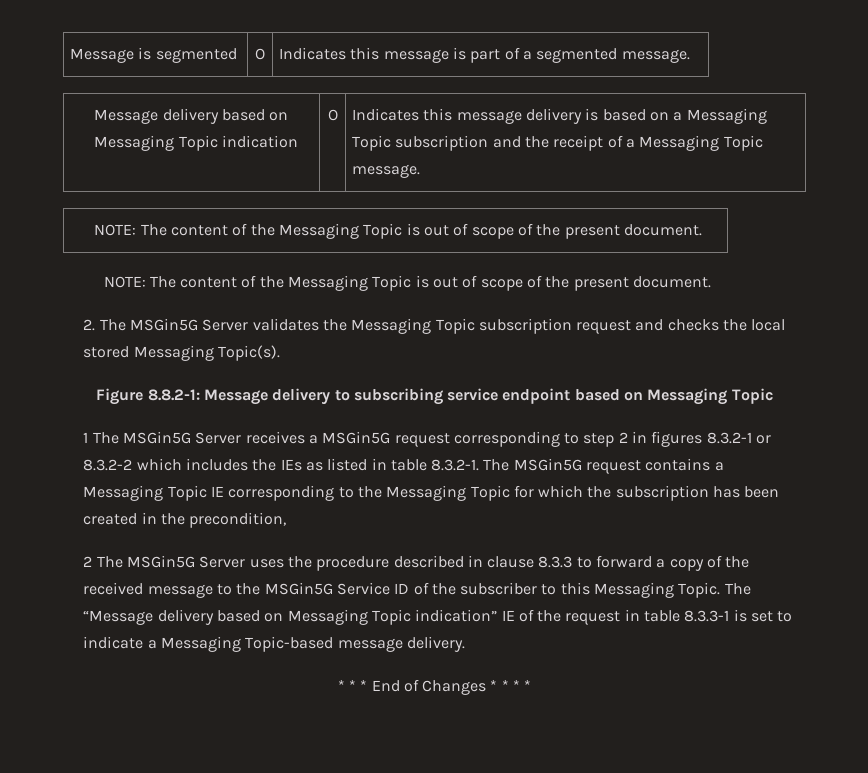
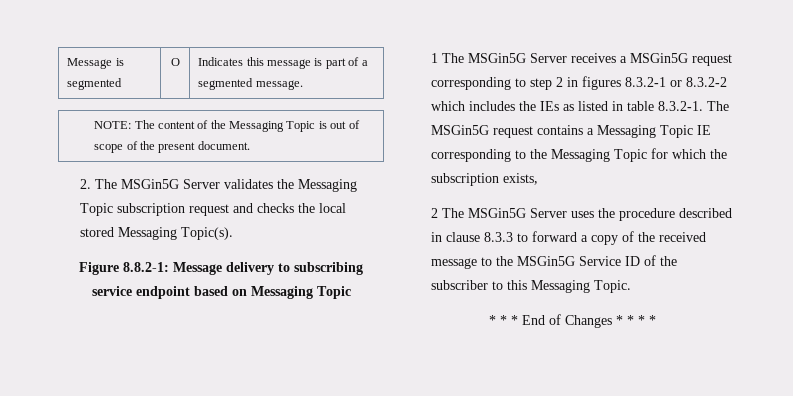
[94,108,289,124] [94,135,299,151] [327,109,338,121] [352,108,767,124] [352,135,763,151] [352,164,421,178] [94,223,702,239] Message delivery based on Messaging Topic indication | O | Indicates this message delivery is based on a Messaging Topic subscription and the receipt of a Messaging Topic message. // NOTE: The content of the Messaging Topic is out of scope of the present document. // -> (303, 85) none
[713,486,780,498] [83,512,287,528] has been created in the precondition, -> [503,173,539,185] exists,
[724,583,751,595] [83,609,793,625] [83,636,465,652] The “Message delivery based on Messaging Topic indication” IE of the request in table 8.3.3-1 is set to indicate a Messaging Topic-based message delivery. -> (632, 286) none

